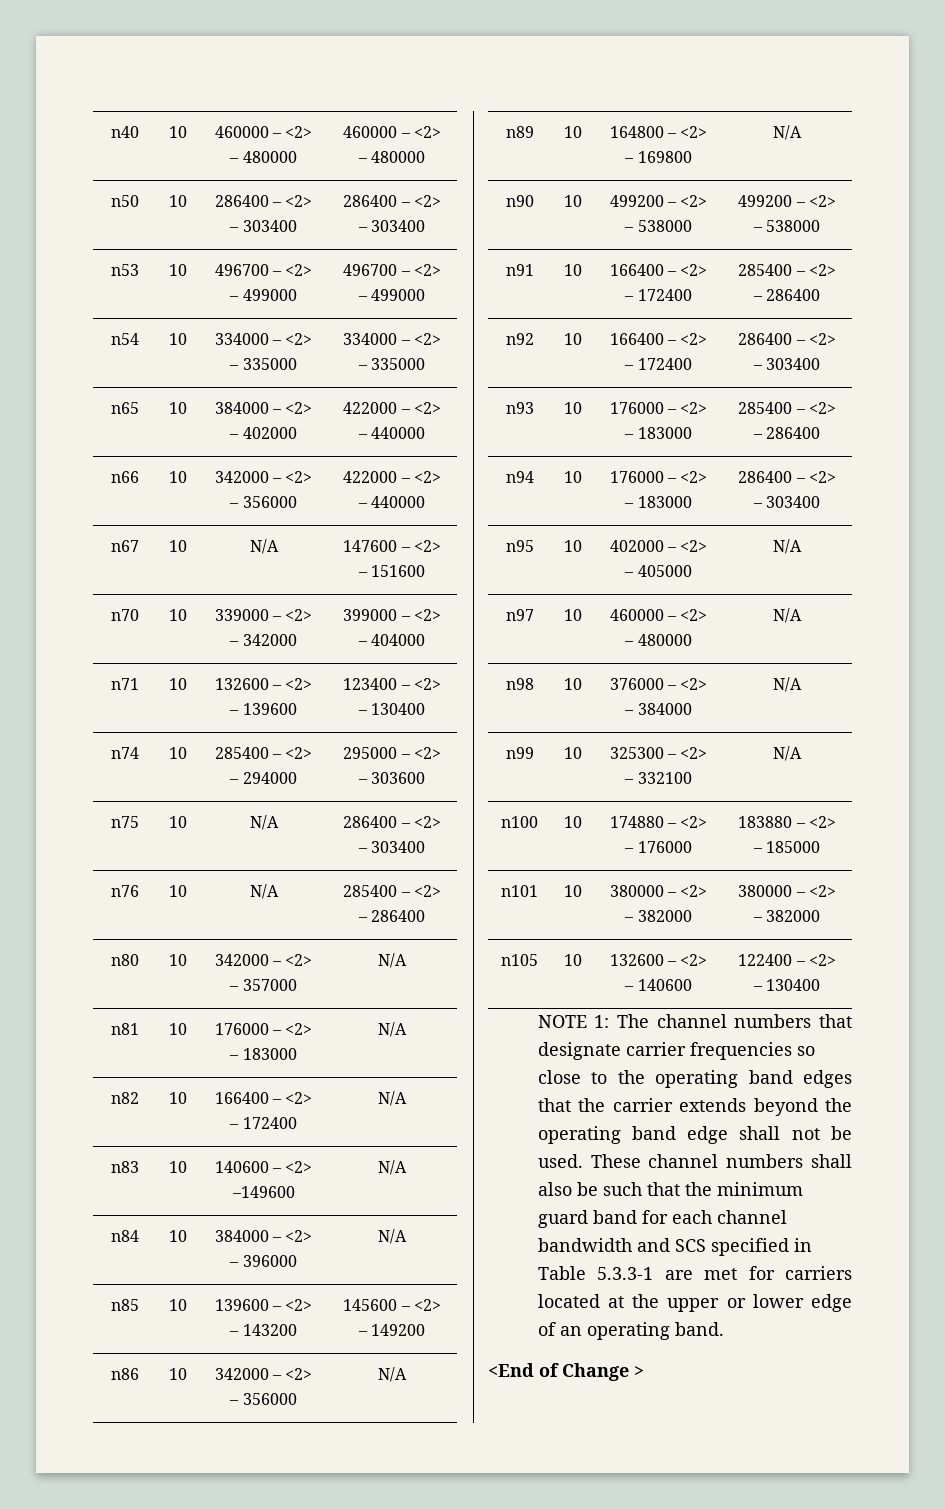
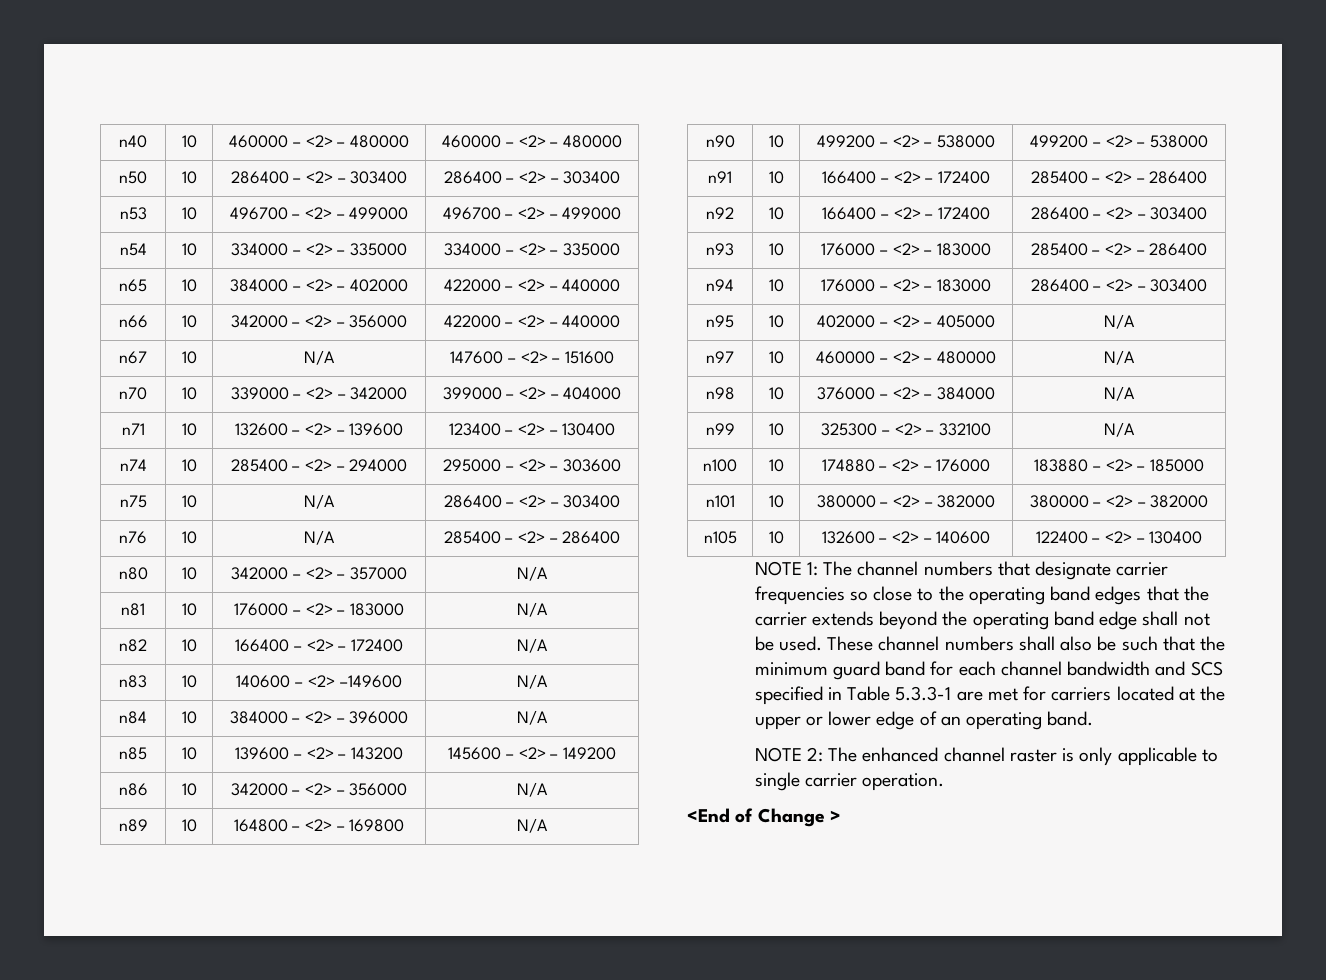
(724, 1329) none -> [754,747,1218,766] [754,772,945,791] // NOTE 2: The enhanced channel raster is only applicable to single carrier operation.

